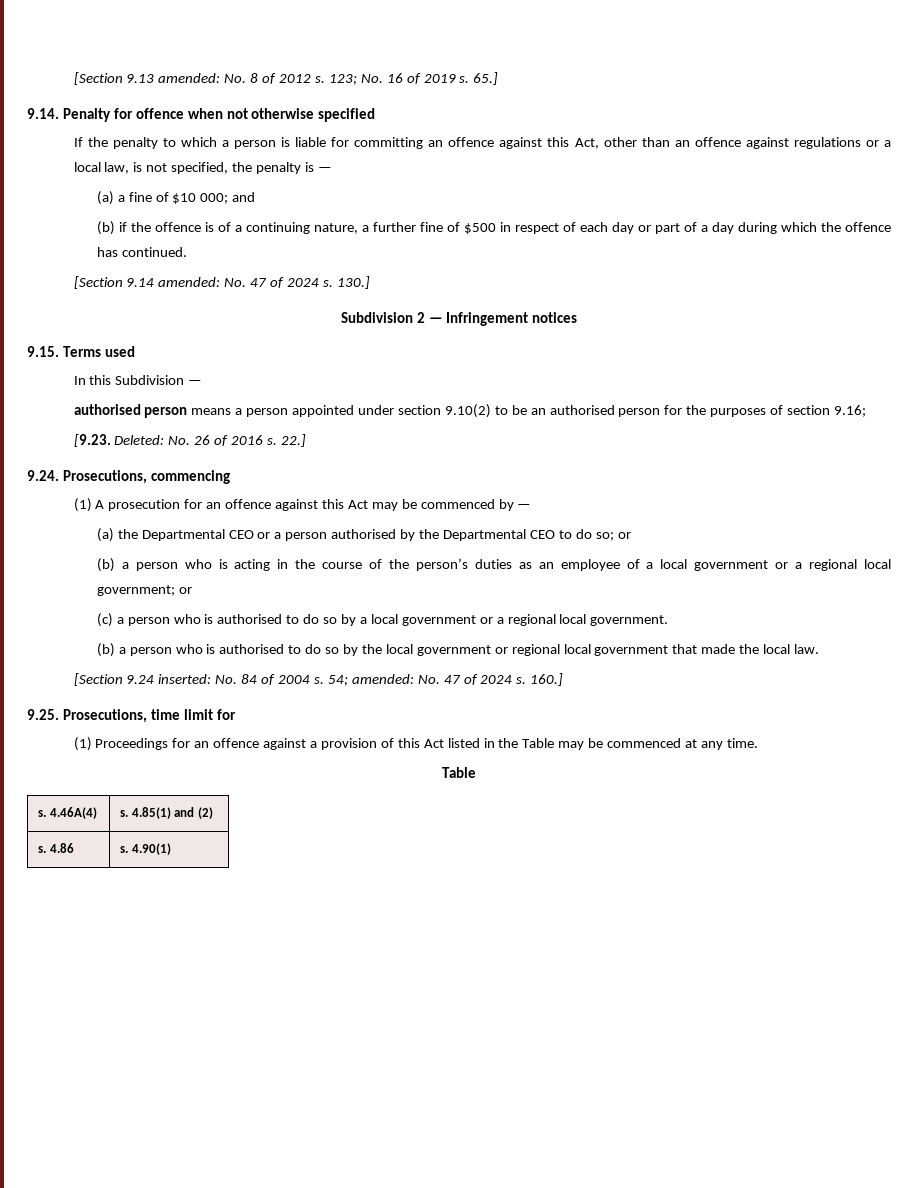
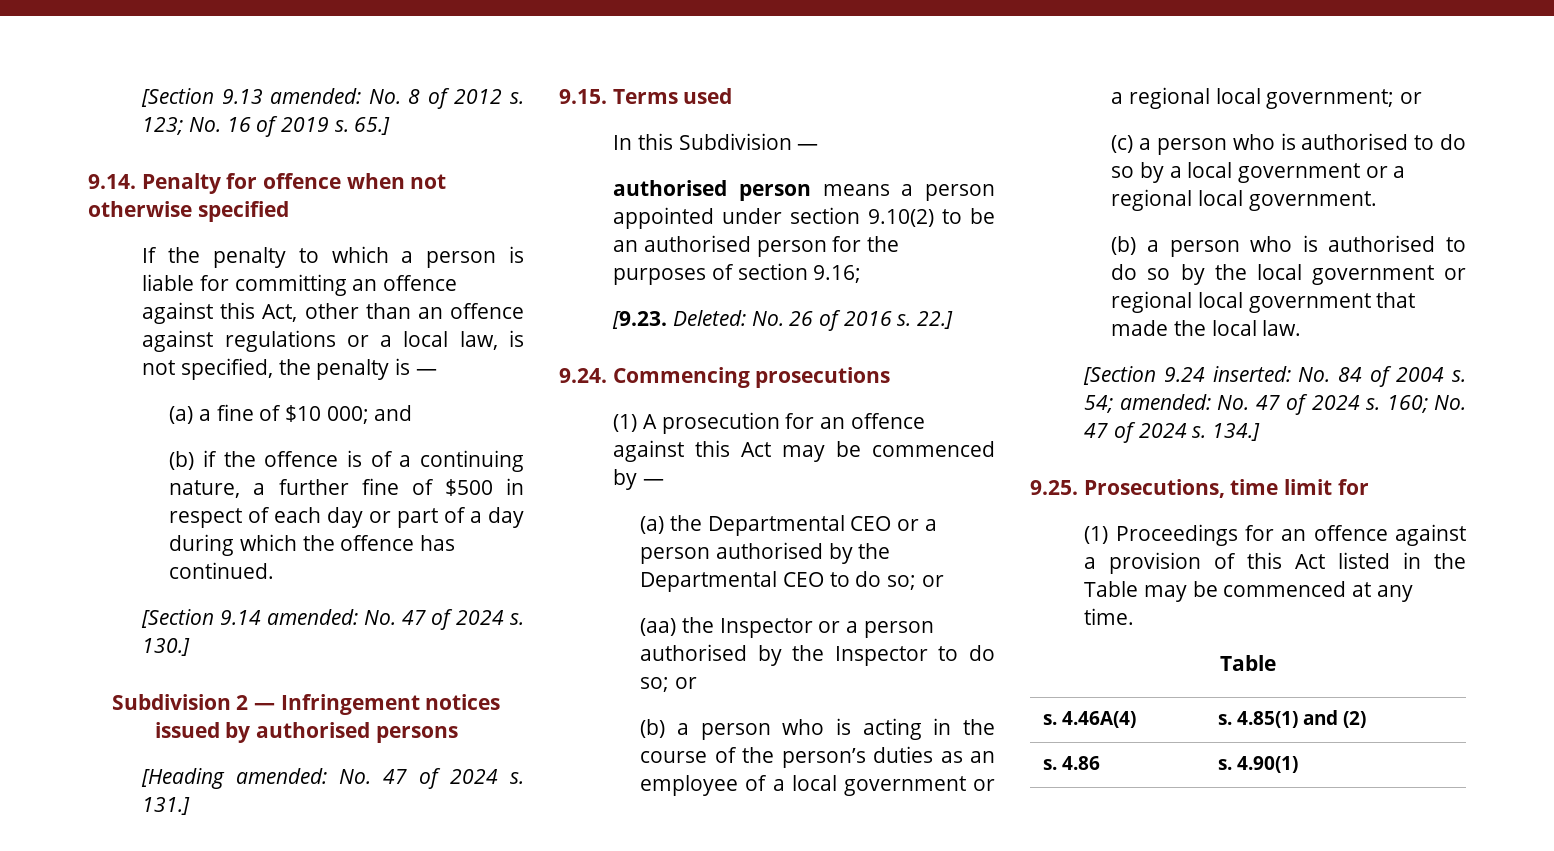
(578, 317) none -> [154,722,458,743] [141,768,525,789] [142,797,191,815] issued by authorised persons // [Heading amended: No. 47 of 2024 s. 131.]
[62,470,230,484] Prosecutions, commencing -> [612,367,891,388] Commencing prosecutions
(631, 535) none -> [640,617,934,638] [640,644,995,666] [640,677,698,692] // (aa) the Inspector or a person authorised by the Inspector to do so; or
[530,673,564,686] 160.] -> [1386,395,1466,413] [1084,422,1260,443] 160; No. 47 of 2024 s. 134.]

